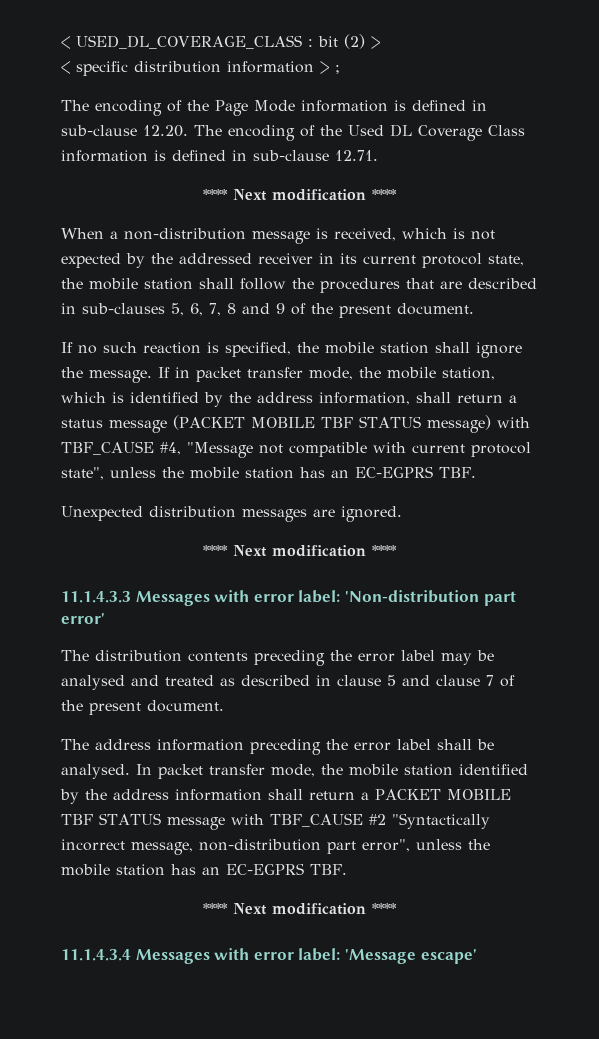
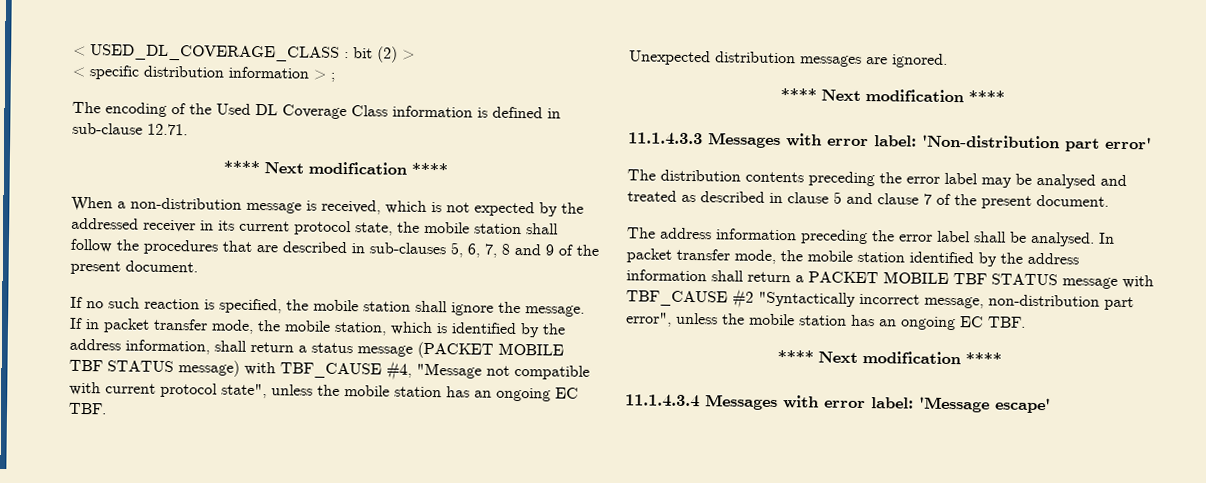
[215,100,487,116] [61,125,342,141] Page Mode information is defined in sub-clause 12.20. The encoding of the -> (212, 109) none
[355,466,433,478] EC-EGPRS -> [496,387,579,402] ongoing EC
[226,863,304,875] EC-EGPRS -> [901,316,984,331] ongoing EC

